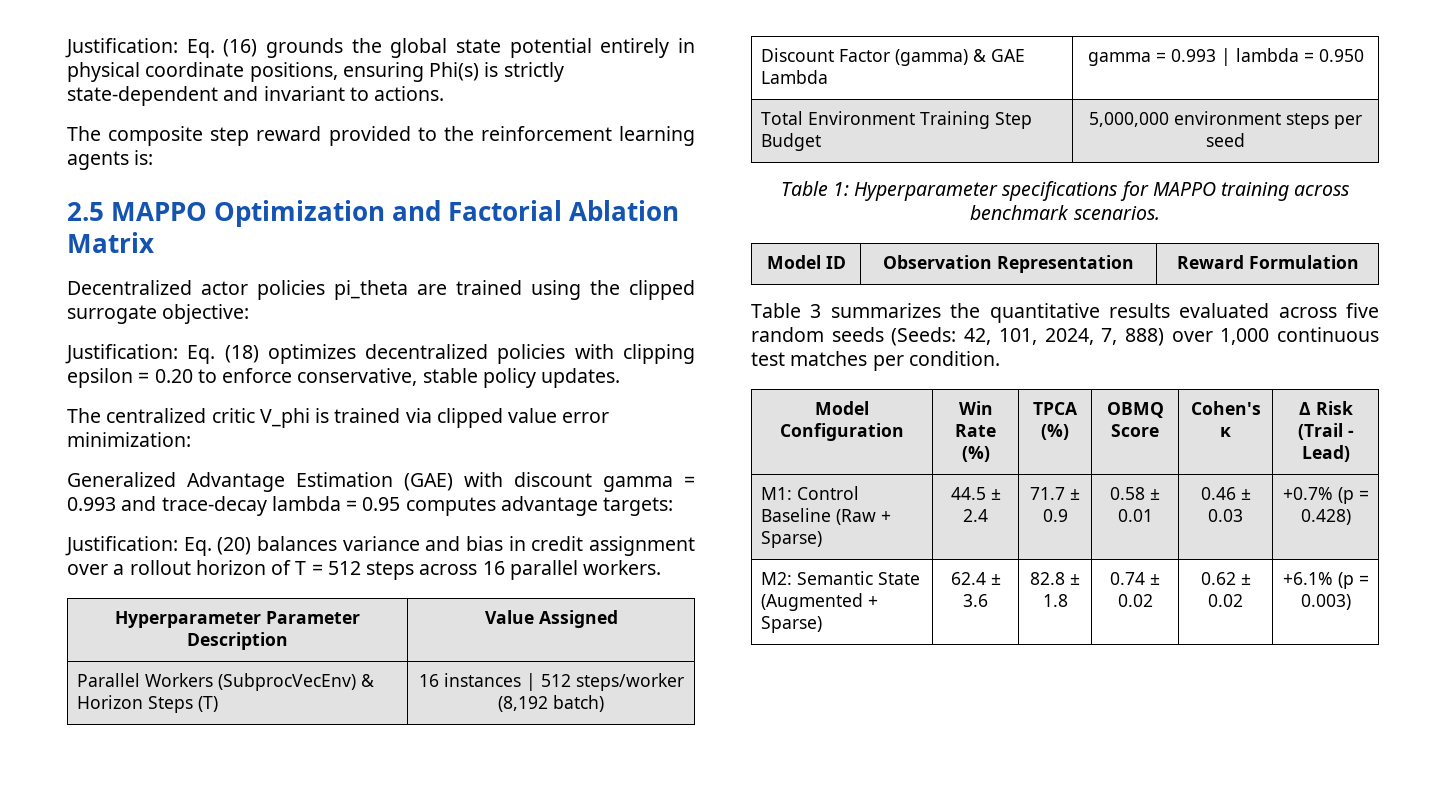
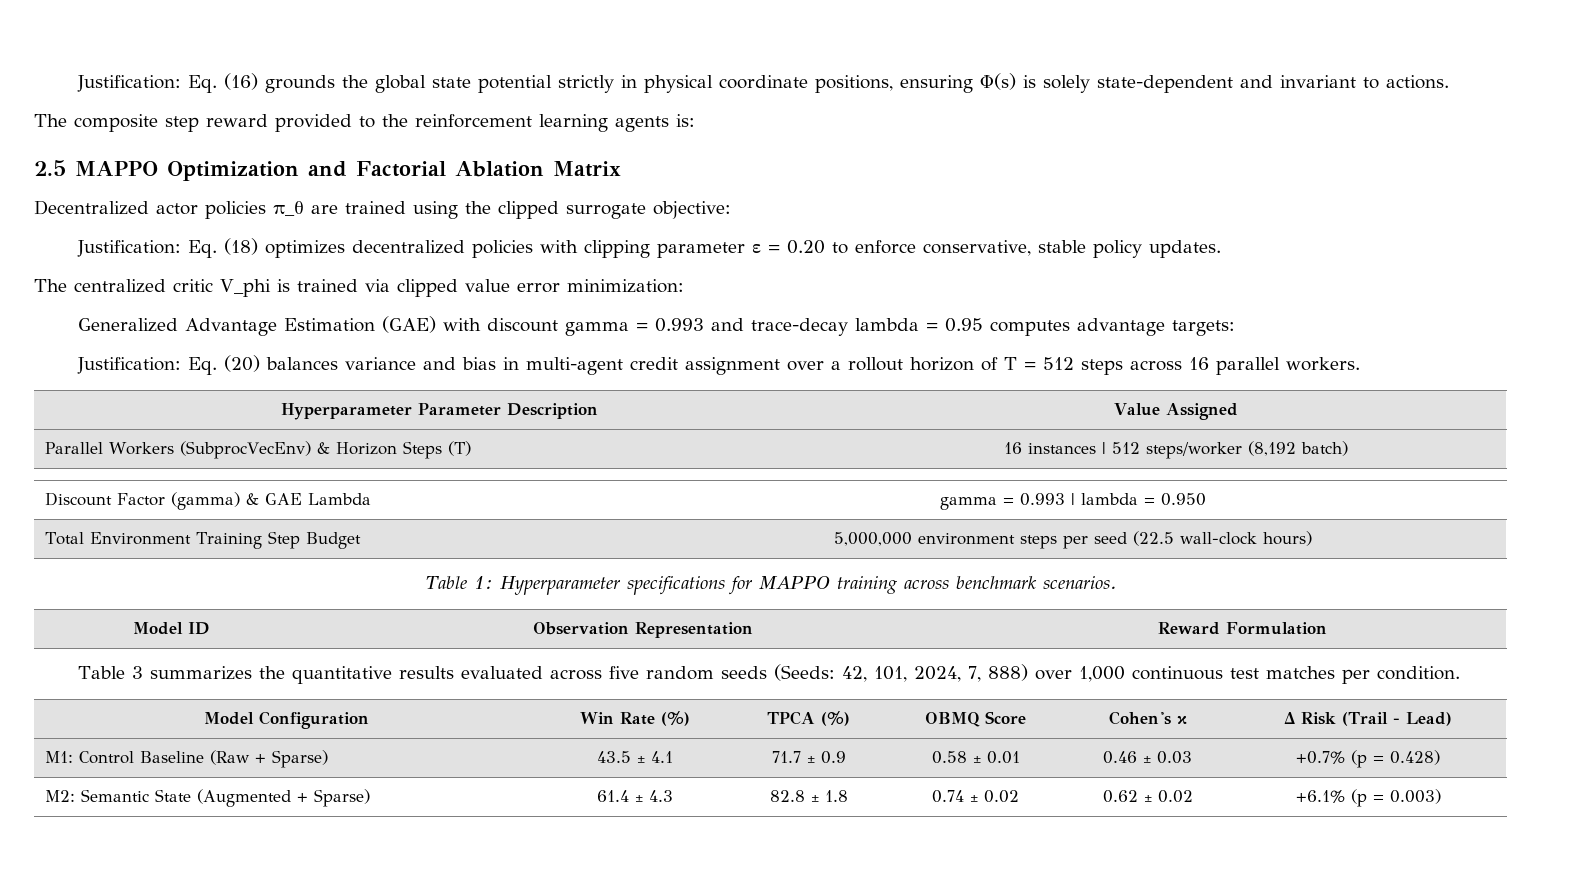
[600,38,670,58] entirely -> [557,75,614,93] strictly
[429,62,564,82] Phi(s) is strictly -> [979,73,1090,93] Φ(s) is solely
[334,280,408,300] pi_theta -> [273,201,304,216] π_θ
[67,368,133,388] epsilon -> [656,242,761,258] parameter ε
(526, 543) none -> [525,357,623,375] multi-agent
(1245, 140) none -> [1132,531,1312,546] (22.5 wall-clock hours)
[950,487,1001,500] [963,509,988,522] 44.5 ± 2.4 -> [597,751,673,763] 43.5 ± 4.1
[950,572,1001,585] [963,594,988,607] 62.4 ± 3.6 -> [597,790,673,802] 61.4 ± 4.3

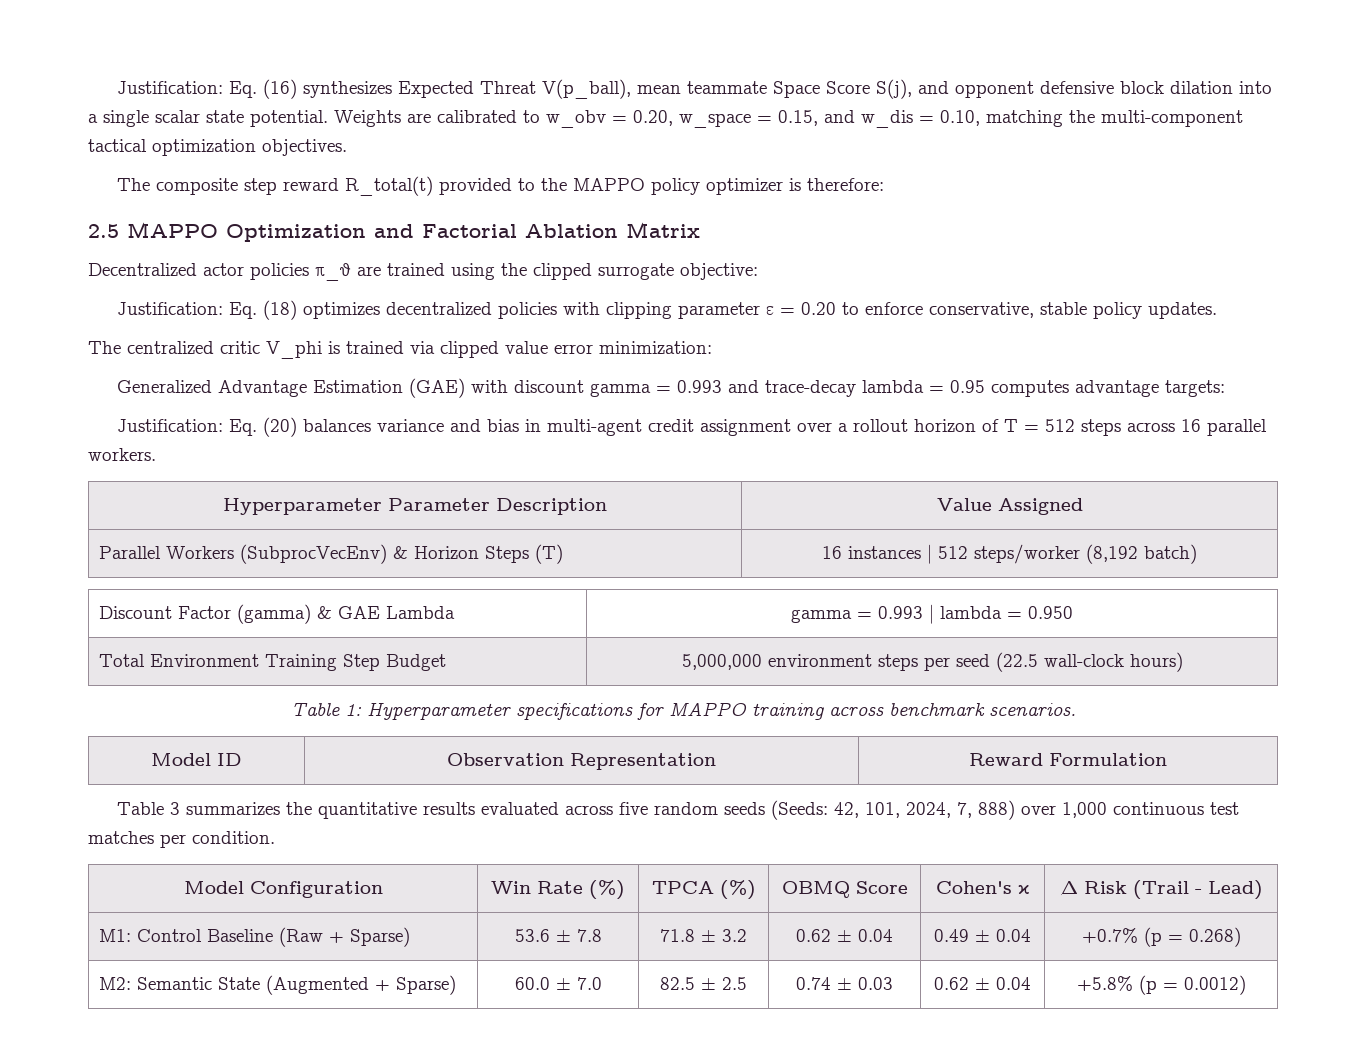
[264,73,1449,93] grounds the global state potential strictly in physical coordinate positions, ensuring Φ(s) is solely state-dependent and invariant to actions. -> [302,79,1272,99] [88,110,1243,128] [88,139,347,156] synthesizes Expected Threat V(p_ball), mean teammate Space Score S(j), and opponent defensive block dilation into a single scalar state potential. Weights are calibrated to w_obv = 0.20, w_space = 0.15, and w_dis = 0.10, matching the multi-component tactical optimization objectives.
(268, 120) none -> [344,176,433,196] R_total(t)
[415,114,695,132] reinforcement learning agents is: -> [572,178,884,195] MAPPO policy optimizer is therefore:
[597,751,673,763] [771,751,846,764] [931,751,1020,764] [1103,751,1192,764] 43.5 ± 4.1 | 71.7 ± 0.9 | 0.58 ± 0.01 | 0.46 ± 0.03 -> [514,929,602,942] [660,929,747,942] [796,929,893,942] [934,929,1031,942] 53.6 ± 7.8 | 71.8 ± 3.2 | 0.62 ± 0.04 | 0.49 ± 0.04
[1390,750,1441,765] 0.428) -> [1188,927,1241,947] 0.268)
[597,790,673,802] [769,790,848,802] 61.4 ± 4.3 | 82.8 ± 1.8 -> [514,977,602,990] [660,977,747,990] 60.0 ± 7.0 | 82.5 ± 2.5
[984,790,1019,803] [1102,790,1193,803] [1295,789,1441,807] 0.02 | 0.62 ± 0.02 | +6.1% (p = 0.003) -> [858,977,893,990] [934,977,1031,990] [1076,975,1246,995] 0.03 | 0.62 ± 0.04 | +5.8% (p = 0.0012)

